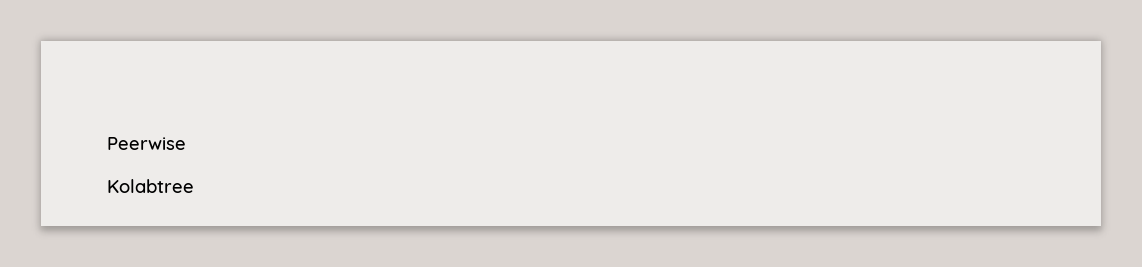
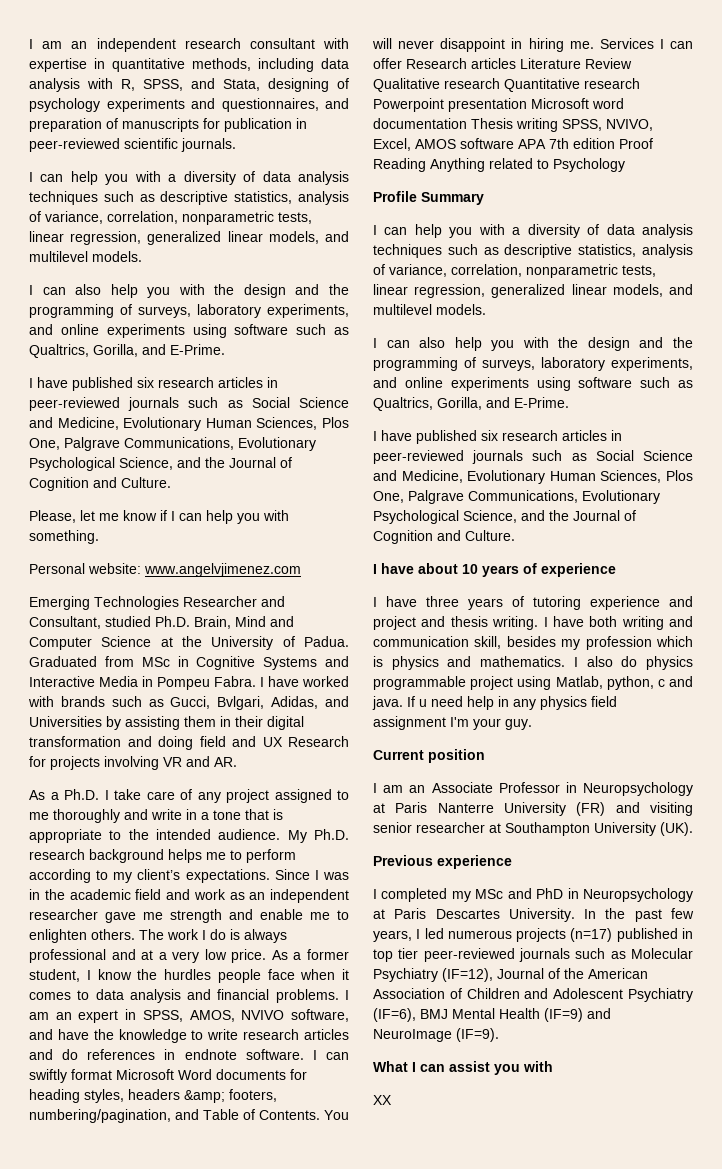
[107,137,186,150] [107,179,194,193] Peerwise // Kolabtree -> [29,38,349,52] [29,58,349,72] [29,78,349,92] [29,98,349,112] [29,118,307,132] [29,138,236,152] [29,171,350,185] [29,191,350,205] [29,211,312,225] [29,231,349,245] [29,251,142,262] [29,284,349,298] [29,304,349,318] [29,324,349,338] [29,344,225,358] [29,377,278,391] [29,397,349,411] [29,417,349,431] [29,437,316,451] [29,457,292,471] [29,477,171,491] [29,510,289,524] [29,530,99,544] [29,563,301,577] [29,596,285,610] [29,616,294,629] [29,636,349,650] [29,656,349,670] [29,676,349,690] [28,696,349,710] [29,716,304,730] [29,736,349,750] [29,756,237,770] [29,789,349,803] [29,809,283,823] [29,829,349,843] [29,849,296,863] [29,869,349,883] [29,889,349,903] [29,909,349,923] [29,929,287,943] [29,949,349,963] [29,969,349,983] [29,989,349,1003] [29,1009,349,1023] [29,1029,349,1043] [29,1049,349,1060] [29,1069,307,1083] [29,1089,277,1103] [29,1109,349,1123] [372,38,693,52] [373,58,632,69] [373,78,640,92] [373,98,624,112] [373,118,653,132] [373,138,653,151] [373,158,625,172] [373,191,484,205] [373,224,693,238] [373,244,693,258] [373,264,656,278] [373,284,693,298] [373,304,486,315] [373,337,693,351] [373,357,693,371] [373,377,693,391] [373,397,569,411] [373,430,622,444] [373,450,693,464] [373,470,693,484] [373,490,660,504] [373,510,636,524] [373,530,515,544] [373,563,616,577] [373,596,693,610] [373,616,693,630] [373,636,693,650] [373,656,693,670] [373,676,693,690] [372,696,617,710] [373,716,532,730] [373,749,485,763] [373,782,693,796] [373,802,693,816] [373,822,693,836] [373,855,512,869] [373,888,693,902] [373,908,694,922] [373,928,693,942] [373,948,693,962] [373,968,648,982] [373,988,693,1002] [373,1008,611,1022] [373,1028,499,1042] [373,1061,553,1075] [373,1095,392,1105] I am an independent research consultant with expertise in quantitative methods, including data analysis with R, SPSS, and Stata, designing of psychology experiments and questionnaires, and preparation of manuscripts for publication in peer-reviewed scientific journals. // I can help you with a diversity of data analysis techniques such as descriptive statistics, analysis of variance, correlation, nonparametric tests, linear regression, generalized linear models, and multilevel models. // I can also help you with the design and the programming of surveys, laboratory experiments, and online experiments using software such as Qualtrics, Gorilla, and E-Prime. // I have published six research articles in peer-reviewed journals such as Social Science and Medicine, Evolutionary Human Sciences, Plos One, Palgrave Communications, Evolutionary Psychological Science, and the Journal of Cognition and Culture. // Please, let me know if I can help you with something. // Personal website: www.angelvjimenez.com // Emerging Technologies Researcher and Consultant, studied Ph.D. Brain, Mind and Computer Science at the University of Padua. Graduated from MSc in Cognitive Systems and Interactive Media in Pompeu Fabra. I have worked with brands such as Gucci, Bvlgari, Adidas, and Universities by assisting them in their digital transformation and doing field and UX Research for projects involving VR and AR. // As a Ph.D. I take care of any project assigned to me thoroughly and write in a tone that is appropriate to the intended audience. My Ph.D. research background helps me to perform according to my client’s expectations. Since I was in the academic field and work as an independent researcher gave me strength and enable me to enlighten others. The work I do is always professional and at a very low price. As a former student, I know the hurdles people face when it comes to data analysis and financial problems. I am an expert in SPSS, AMOS, NVIVO software, and have the knowledge to write research articles and do references in endnote software. I can swiftly format Microsoft Word documents for heading styles, headers &amp; footers, numbering/pagination, and Table of Contents. You will never disappoint in hiring me. Services I can offer Research articles Literature Review Qualitative research Quantitative research Powerpoint presentation Microsoft word documentation Thesis writing SPSS, NVIVO, Excel, AMOS software APA 7th edition Proof Reading Anything related to Psychology // Profile Summary // I can help you with a diversity of data analysis techniques such as descriptive statistics, analysis of variance, correlation, nonparametric tests, linear regression, generalized linear models, and multilevel models. // I can also help you with the design and the programming of surveys, laboratory experiments, and online experiments using software such as Qualtrics, Gorilla, and E-Prime. // I have published six research articles in peer-reviewed journals such as Social Science and Medicine, Evolutionary Human Sciences, Plos One, Palgrave Communications, Evolutionary Psychological Science, and the Journal of Cognition and Culture. // I have about 10 years of experience // I have three years of tutoring experience and project and thesis writing. I have both writing and communication skill, besides my profession which is physics and mathematics. I also do physics programmable project using Matlab, python, c and java. If u need help in any physics field assignment I'm your guy. // Current position // I am an Associate Professor in Neuropsychology at Paris Nanterre University (FR) and visiting senior researcher at Southampton University (UK). // Previous experience // I completed my MSc and PhD in Neuropsychology at Paris Descartes University. In the past few years, I led numerous projects (n=17) published in top tier peer-reviewed journals such as Molecular Psychiatry (IF=12), Journal of the American Association of Children and Adolescent Psychiatry (IF=6), BMJ Mental Health (IF=9) and NeuroImage (IF=9). // What I can assist you with // XX

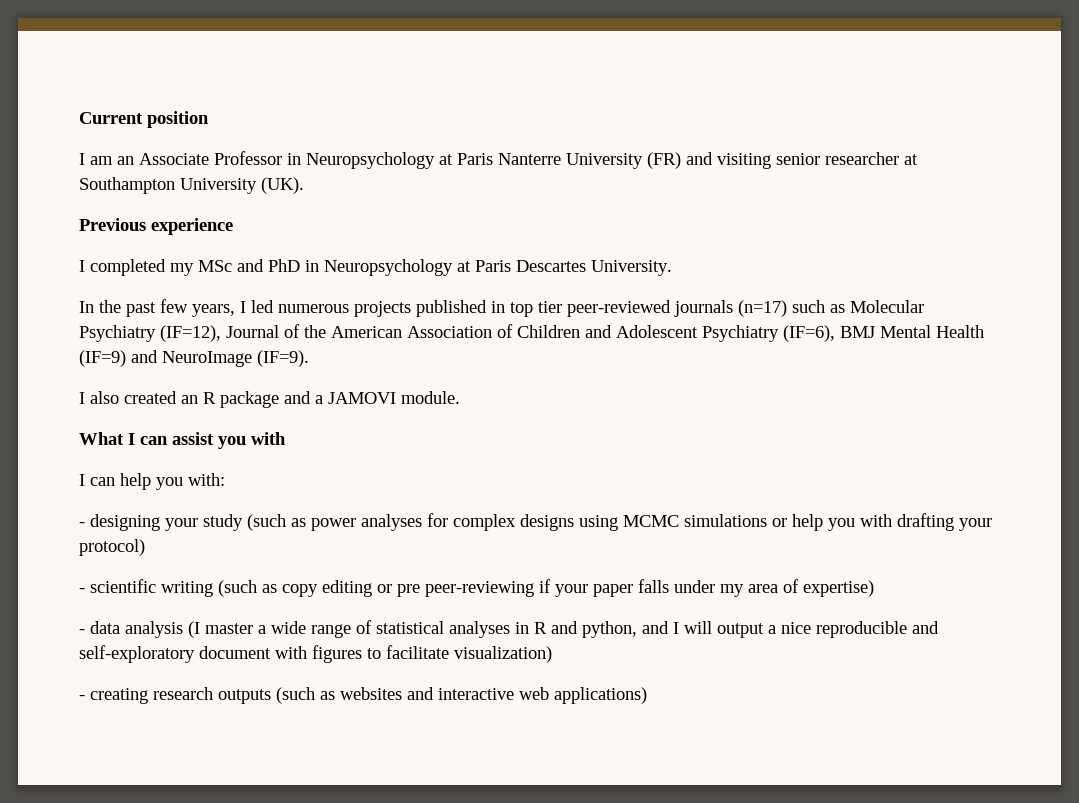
[29,38,349,52] [29,58,349,72] [29,78,349,92] [29,98,349,112] [29,118,307,132] [29,138,236,152] [29,171,350,185] [29,191,350,205] [29,211,312,225] [29,231,349,245] [29,251,142,262] [29,284,349,298] [29,304,349,318] [29,324,349,338] [29,344,225,358] [29,377,278,391] [29,397,349,411] [29,417,349,431] [29,437,316,451] [29,457,292,471] [29,477,171,491] [29,510,289,524] [29,530,99,544] [29,563,301,577] [29,596,285,610] [29,616,294,629] [29,636,349,650] [29,656,349,670] [29,676,349,690] [28,696,349,710] [29,716,304,730] [29,736,349,750] [29,756,237,770] [29,789,349,803] [29,809,283,823] [29,829,349,843] [29,849,296,863] [29,869,349,883] [29,889,349,903] [29,909,349,923] [29,929,287,943] [29,949,349,963] [29,969,349,983] [29,989,349,1003] [29,1009,349,1023] [29,1029,349,1043] [29,1049,349,1060] [29,1069,307,1083] [29,1089,277,1103] [29,1109,349,1123] [372,38,693,52] [373,58,632,69] [373,78,640,92] [373,98,624,112] [373,118,653,132] [373,138,653,151] [373,158,625,172] [373,191,484,205] [373,224,693,238] [373,244,693,258] [373,264,656,278] [373,284,693,298] [373,304,486,315] [373,337,693,351] [373,357,693,371] [373,377,693,391] [373,397,569,411] [373,430,622,444] [373,450,693,464] [373,470,693,484] [373,490,660,504] [373,510,636,524] [373,530,515,544] [373,563,616,577] [373,596,693,610] [373,616,693,630] [373,636,693,650] [373,656,693,670] [373,676,693,690] [372,696,617,710] [373,716,532,730] I am an independent research consultant with expertise in quantitative methods, including data analysis with R, SPSS, and Stata, designing of psychology experiments and questionnaires, and preparation of manuscripts for publication in peer-reviewed scientific journals. // I can help you with a diversity of data analysis techniques such as descriptive statistics, analysis of variance, correlation, nonparametric tests, linear regression, generalized linear models, and multilevel models. // I can also help you with the design and the programming of surveys, laboratory experiments, and online experiments using software such as Qualtrics, Gorilla, and E-Prime. // I have published six research articles in peer-reviewed journals such as Social Science and Medicine, Evolutionary Human Sciences, Plos One, Palgrave Communications, Evolutionary Psychological Science, and the Journal of Cognition and Culture. // Please, let me know if I can help you with something. // Personal website: www.angelvjimenez.com // Emerging Technologies Researcher and Consultant, studied Ph.D. Brain, Mind and Computer Science at the University of Padua. Graduated from MSc in Cognitive Systems and Interactive Media in Pompeu Fabra. I have worked with brands such as Gucci, Bvlgari, Adidas, and Universities by assisting them in their digital transformation and doing field and UX Research for projects involving VR and AR. // As a Ph.D. I take care of any project assigned to me thoroughly and write in a tone that is appropriate to the intended audience. My Ph.D. research background helps me to perform according to my client’s expectations. Since I was in the academic field and work as an independent researcher gave me strength and enable me to enlighten others. The work I do is always professional and at a very low price. As a former student, I know the hurdles people face when it comes to data analysis and financial problems. I am an expert in SPSS, AMOS, NVIVO software, and have the knowledge to write research articles and do references in endnote software. I can swiftly format Microsoft Word documents for heading styles, headers &amp; footers, numbering/pagination, and Table of Contents. You will never disappoint in hiring me. Services I can offer Research articles Literature Review Qualitative research Quantitative research Powerpoint presentation Microsoft word documentation Thesis writing SPSS, NVIVO, Excel, AMOS software APA 7th edition Proof Reading Anything related to Psychology // Profile Summary // I can help you with a diversity of data analysis techniques such as descriptive statistics, analysis of variance, correlation, nonparametric tests, linear regression, generalized linear models, and multilevel models. // I can also help you with the design and the programming of surveys, laboratory experiments, and online experiments using software such as Qualtrics, Gorilla, and E-Prime. // I have published six research articles in peer-reviewed journals such as Social Science and Medicine, Evolutionary Human Sciences, Plos One, Palgrave Communications, Evolutionary Psychological Science, and the Journal of Cognition and Culture. // I have about 10 years of experience // I have three years of tutoring experience and project and thesis writing. I have both writing and communication skill, besides my profession which is physics and mathematics. I also do physics programmable project using Matlab, python, c and java. If u need help in any physics field assignment I'm your guy. // -> (79, 118) none
(575, 915) none -> (672, 268) //
[570,928,613,942] (n=17) -> (411, 309) none
(570, 955) none -> [738,300,787,317] (n=17)
(499, 1035) none -> [79,391,460,408] // I also created an R package and a JAMOVI module.
[373,1095,392,1105] XX -> [79,473,225,490] [79,513,992,531] [79,539,145,556] [79,579,874,597] [79,620,939,638] [79,645,552,663] [79,687,647,704] I can help you with: // - designing your study (such as power analyses for complex designs using MCMC simulations or help you with drafting your protocol) // - scientific writing (such as copy editing or pre peer-reviewing if your paper falls under my area of expertise) // - data analysis (I master a wide range of statistical analyses in R and python, and I will output a nice reproducible and self-exploratory document with figures to facilitate visualization) // - creating research outputs (such as websites and interactive web applications)

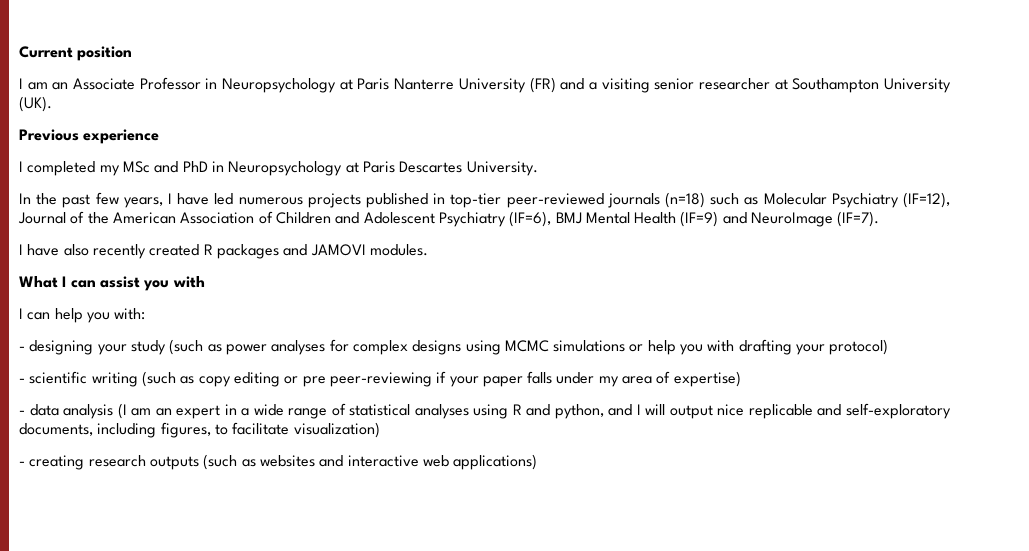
(713, 158) none -> [588,82,597,90] a
(246, 307) none -> [177,193,210,205] have
[510,301,562,317] top tier -> [450,193,502,208] top-tier
[738,300,787,317] (n=17) -> [665,192,705,208] (n=18)
[257,350,309,367] [79,391,460,408] (IF=9). // I also created an R package and a JAMOVI module. -> [837,211,880,227] [19,244,428,259] (IF=7). // I have also recently created R packages and JAMOVI modules.
[205,623,253,634] master -> [131,404,237,419] am an expert in
[515,622,529,634] in -> [473,404,509,419] using
[768,621,939,638] [79,645,362,663] a nice reproducible and self-exploratory document with figures -> [717,403,951,419] [19,422,211,438] nice replicable and self-exploratory documents, including figures,

